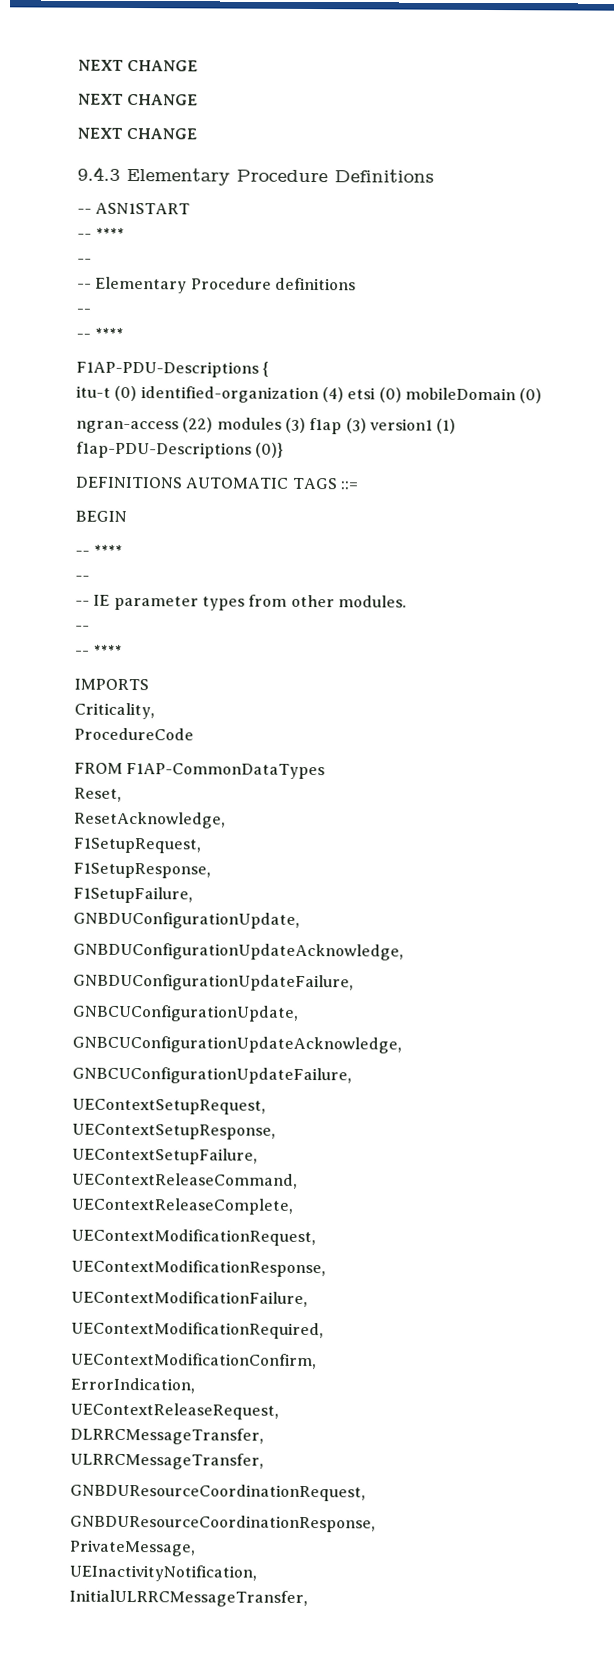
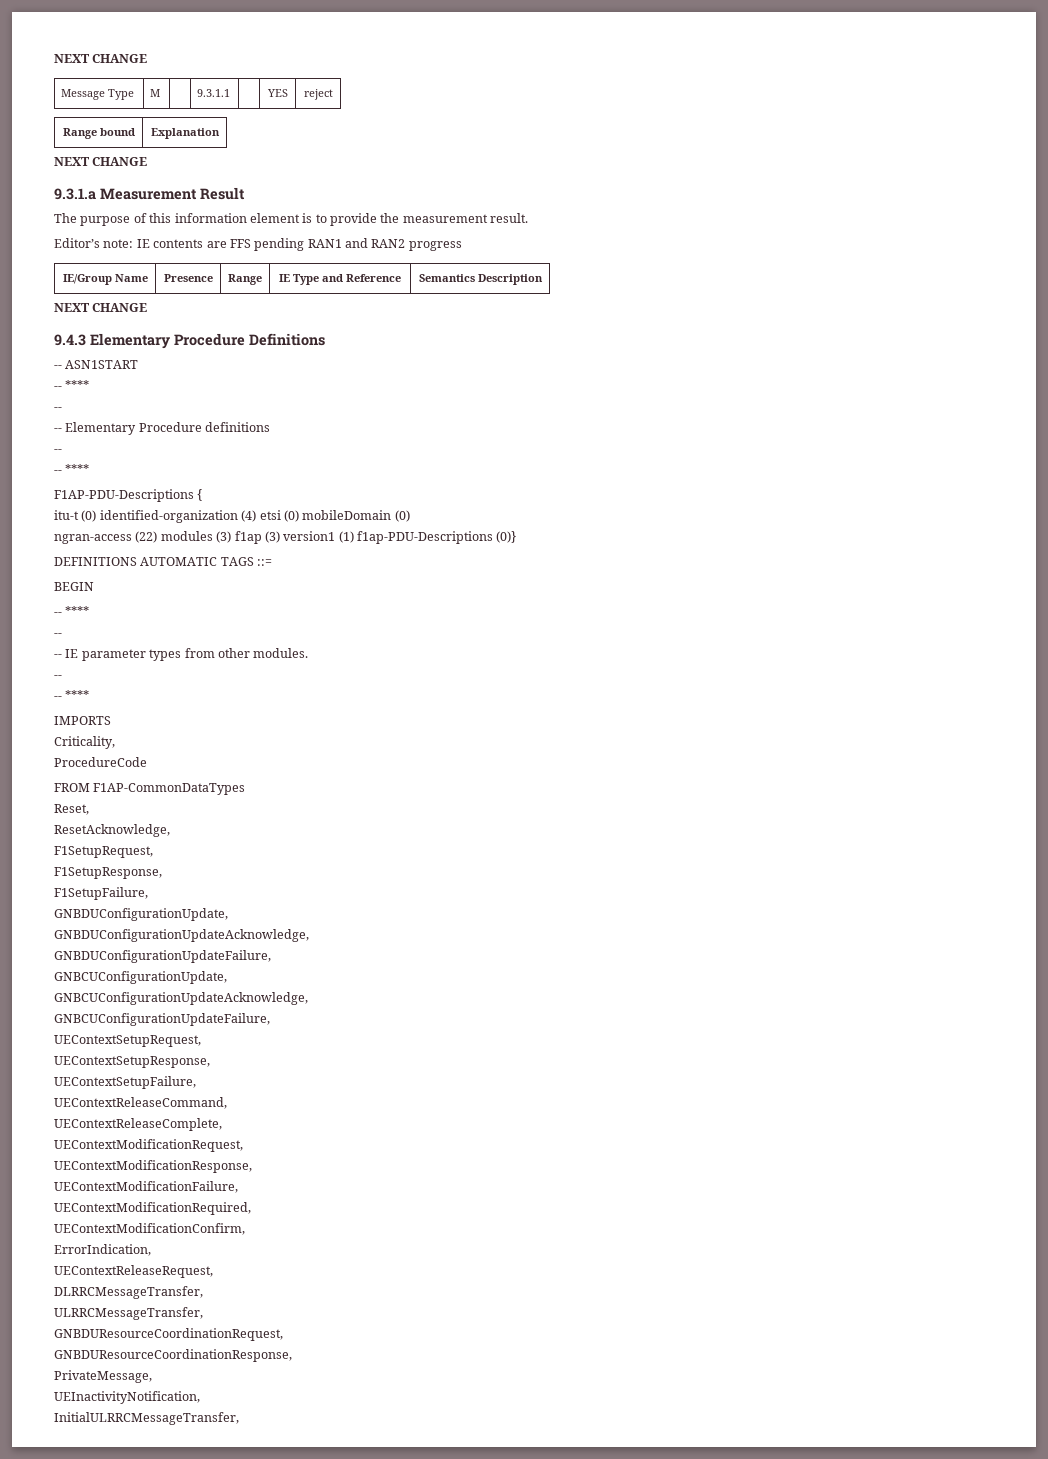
[78,59,199,72] [78,93,199,106] NEXT CHANGE // NEXT CHANGE -> [54,54,148,63] [61,89,135,100] [150,89,161,97] [197,89,231,97] [266,89,288,97] [303,89,333,100] [62,128,135,139] [150,128,220,139] [54,157,148,166] [54,187,245,200] [54,213,529,226] [54,238,462,251] [62,274,148,285] [163,274,213,282] [228,274,262,285] [279,274,401,285] [418,274,543,285] NEXT CHANGE // Message Type | M | | 9.3.1.1 | | YES | reject // Range bound | Explanation // NEXT CHANGE // 9.3.1.a Measurement Result // The purpose of this information element is to provide the measurement result. // Editor’s note: IE contents are FFS pending RAN1 and RAN2 progress // IE/Group Name | Presence | Range | IE Type and Reference | Semantics Description

